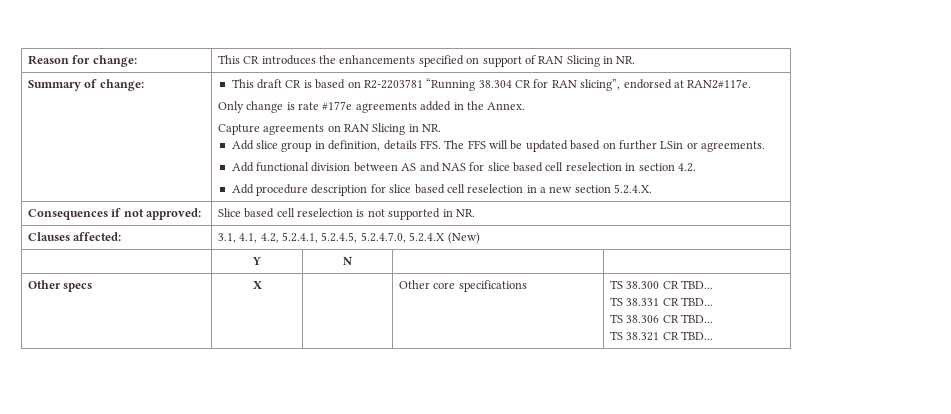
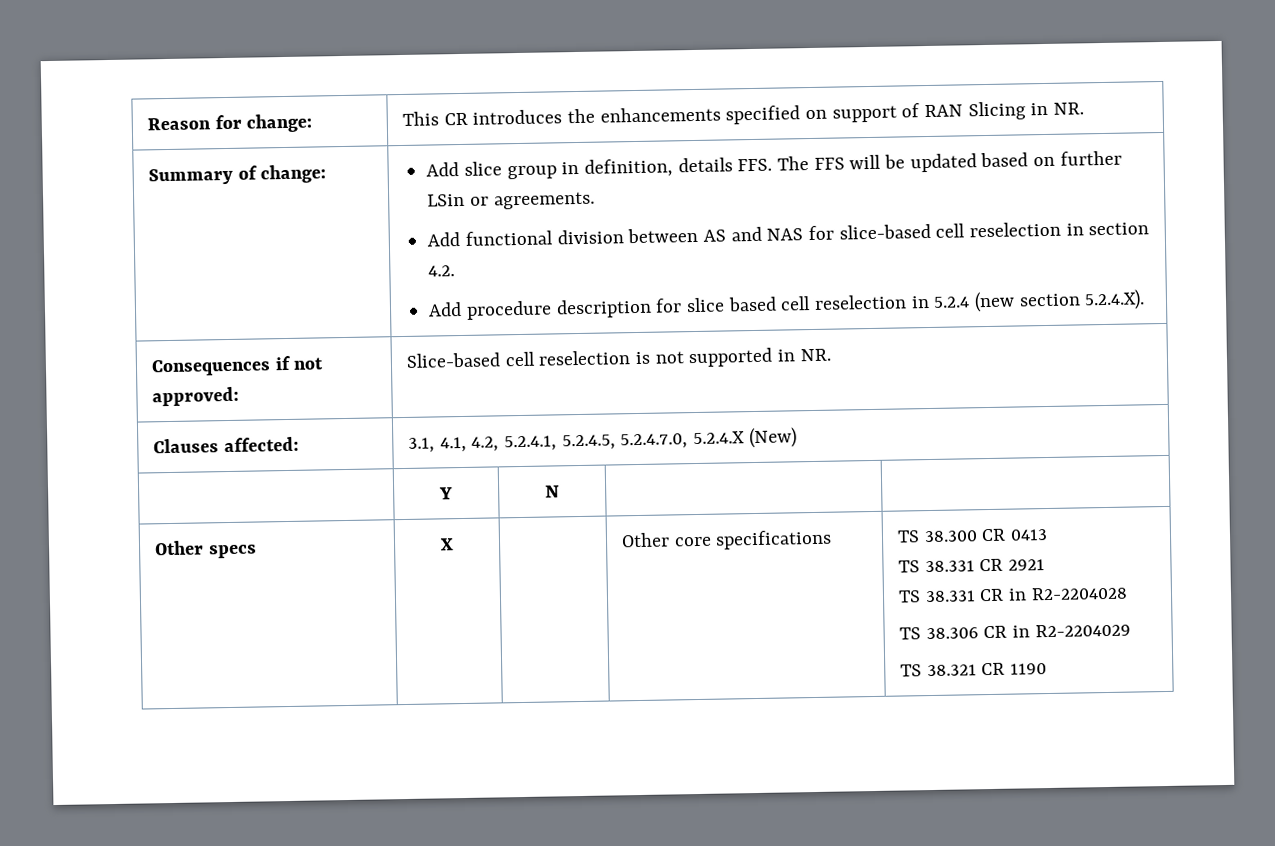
[231,78,752,91] [217,101,526,113] [217,123,442,135] This draft CR is based on R2-2203781 “Running 38.304 CR for RAN slicing”, endorsed at RAN2#117e. // Only change is rate #177e agreements added in the Annex. // Capture agreements on RAN Slicing in NR. // -> (327, 174) none
[487,162,544,172] slice based -> [838,223,931,240] slice-based
[540,184,653,194] a new section 5.2.4.X. -> [933,289,1146,313] 5.2.4 (new section 5.2.4.X).
[217,208,275,218] Slice based -> [406,352,502,368] Slice-based
[681,280,714,289] [609,297,714,306] TBD... // TS 38.331 CR TBD... -> [1010,528,1049,541] [898,558,1046,573] [898,586,1128,603] 0413 // TS 38.331 CR 2921 // TS 38.331 CR in R2-2204028
[681,314,714,323] TBD... -> [1012,623,1131,638] in R2-2204029
[681,331,714,340] TBD... -> [1010,663,1048,675] 1190

